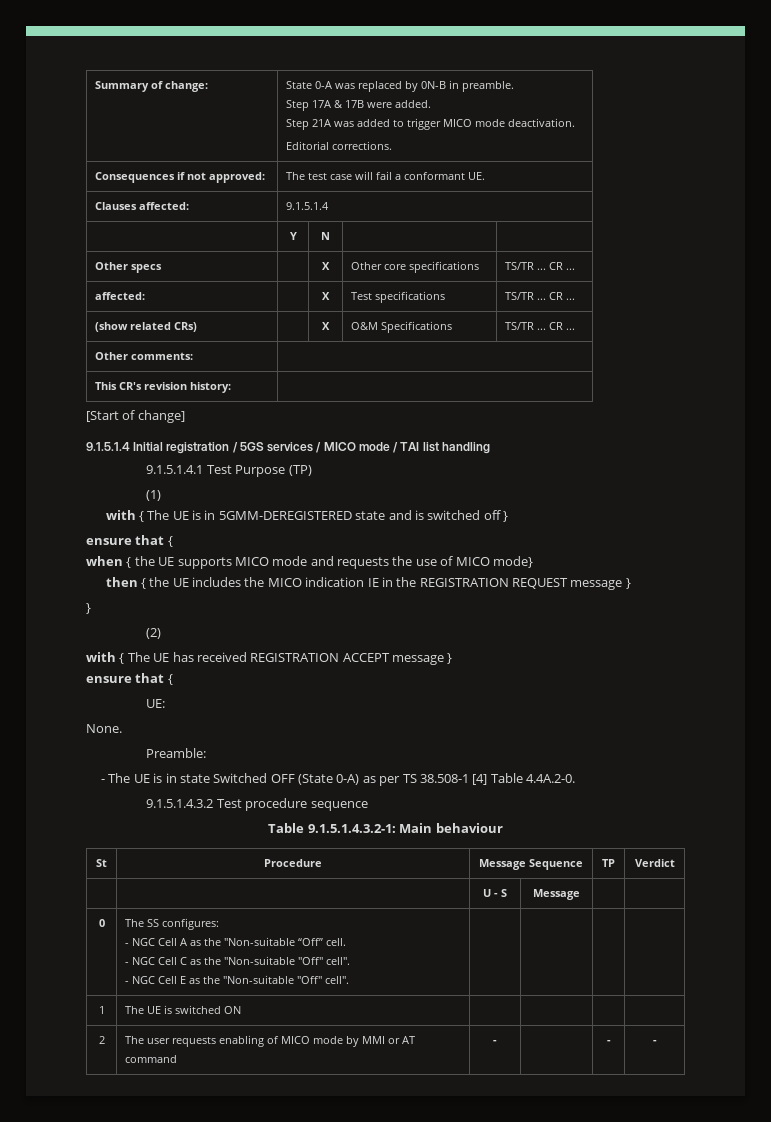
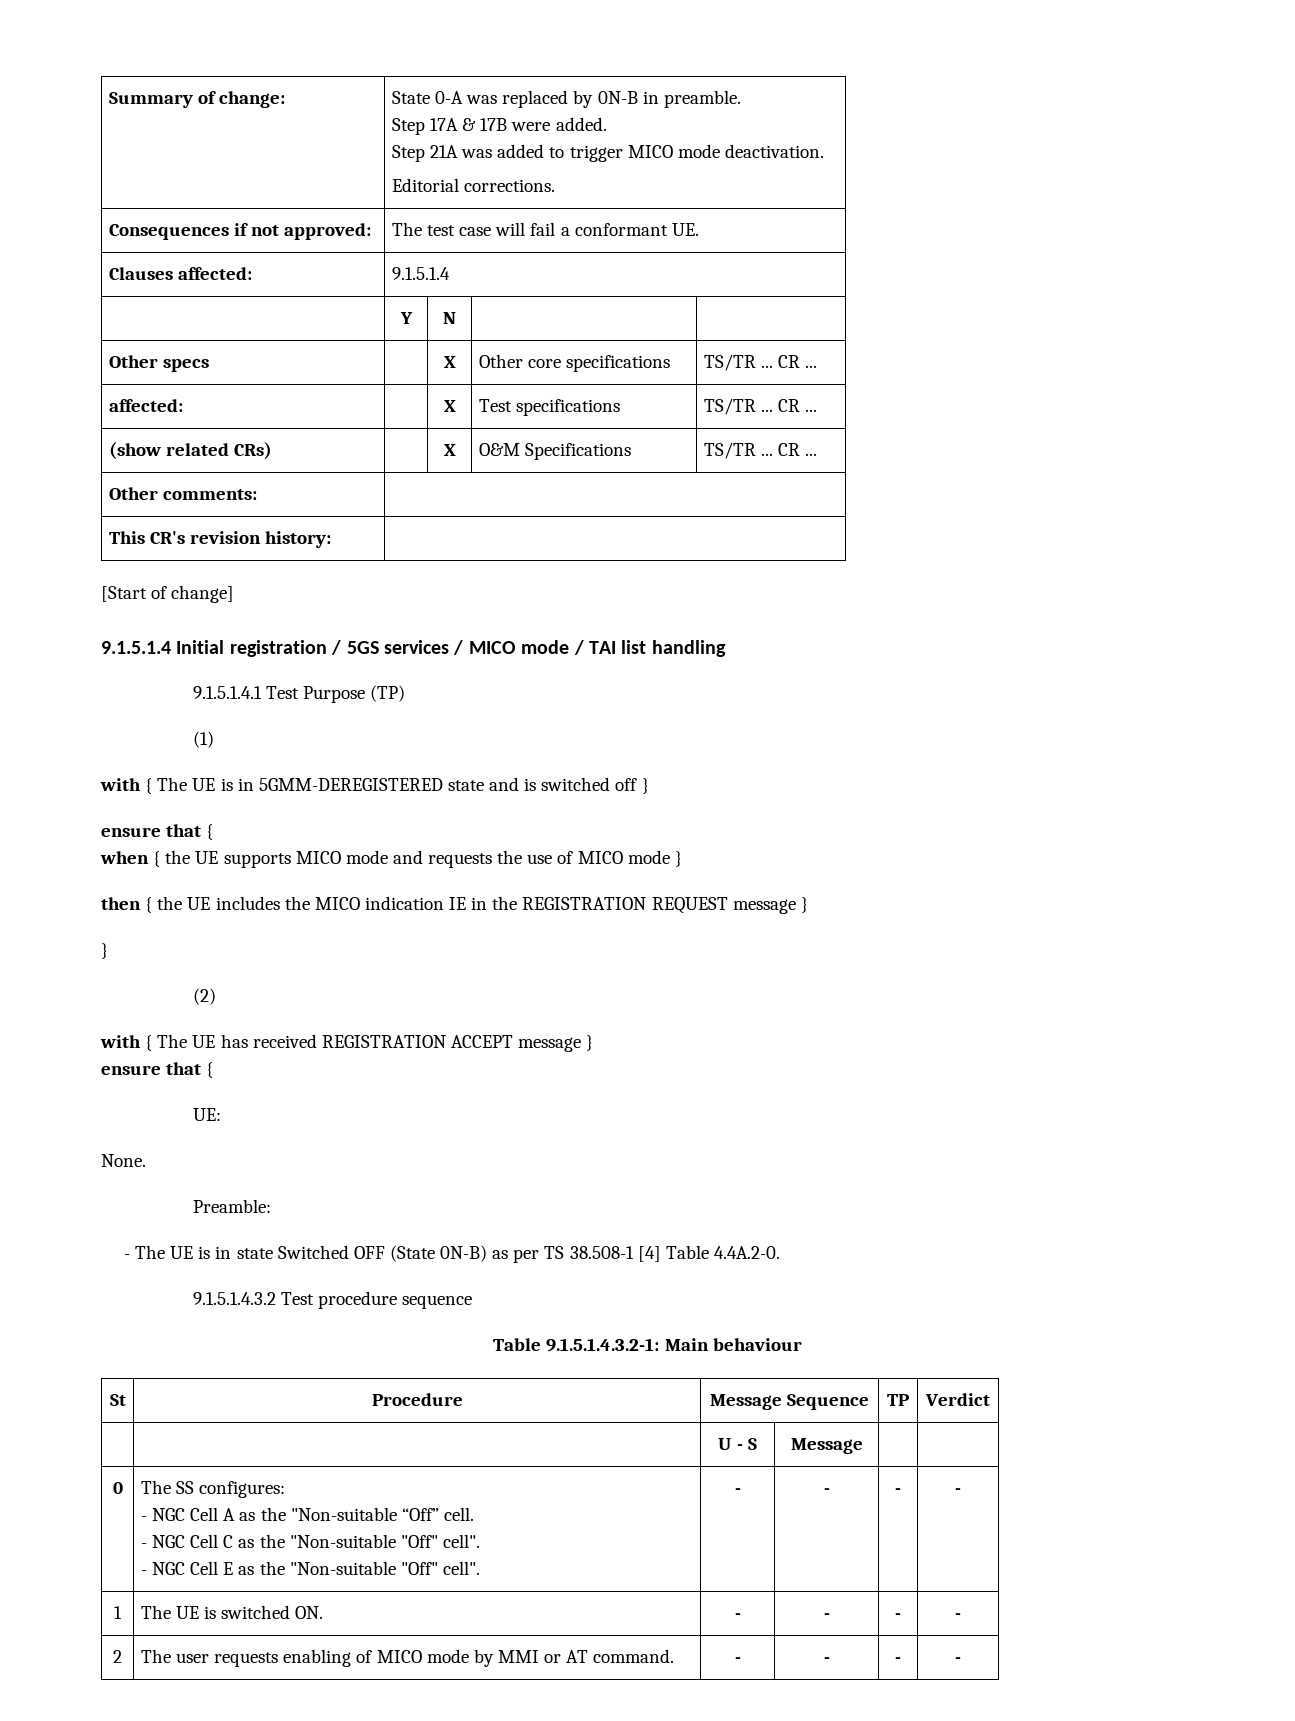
[492,556,533,568] mode} -> [627,850,682,867] mode }
[336,774,360,785] 0-A) -> [440,1245,488,1262] 0N-B)
(350, 980) | | | -> [734,1488,741,1494] [823,1488,830,1494] [895,1488,901,1494] [955,1488,961,1494] - | - | - | -
[224,1006,242,1014] ON | | | | -> [295,1606,324,1619] [734,1613,741,1619] [823,1613,830,1619] [895,1613,901,1619] [955,1613,961,1619] ON. | - | - | - | -
[125,1055,178,1063] [493,1040,497,1044] [606,1040,611,1044] [652,1040,657,1044] command | - | | - | - -> [593,1649,675,1663] [734,1657,741,1663] [823,1657,830,1663] [895,1657,901,1663] [955,1657,961,1663] command. | - | - | - | -

